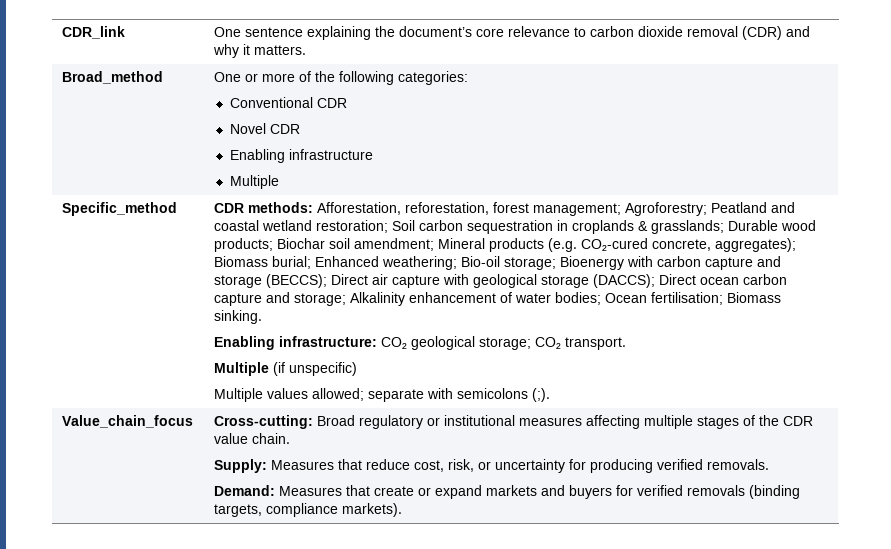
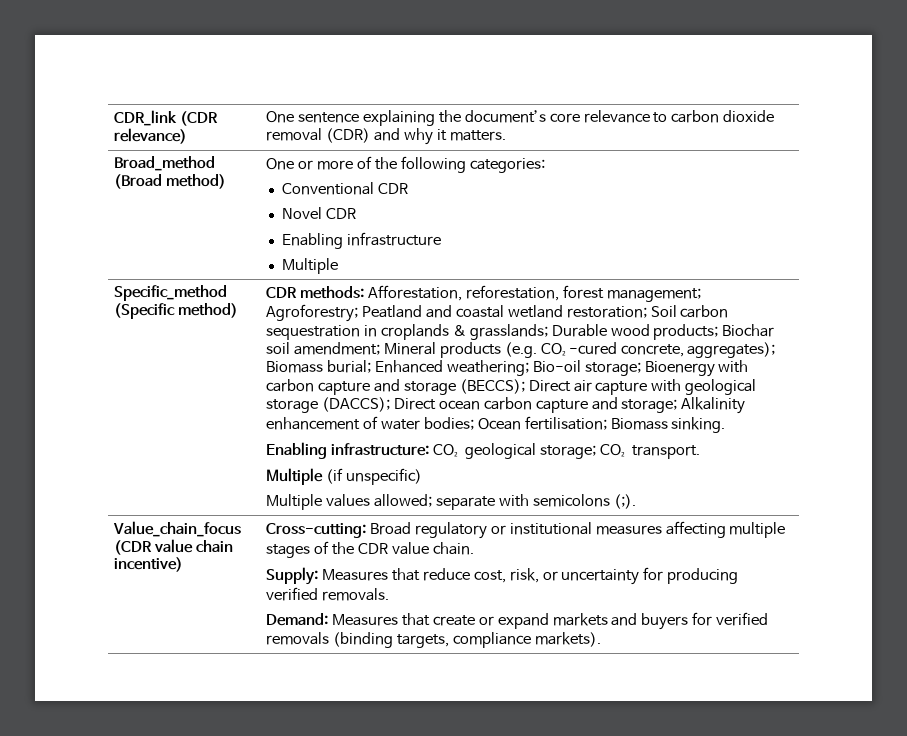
(126, 32) none -> [179,111,218,126] [114,128,188,144] (CDR relevance)
(164, 77) none -> [114,174,226,189] (Broad method)
(178, 209) none -> [114,303,238,319] (Specific method)
(194, 421) none -> [114,539,233,555] [114,557,184,572] (CDR value chain incentive)

